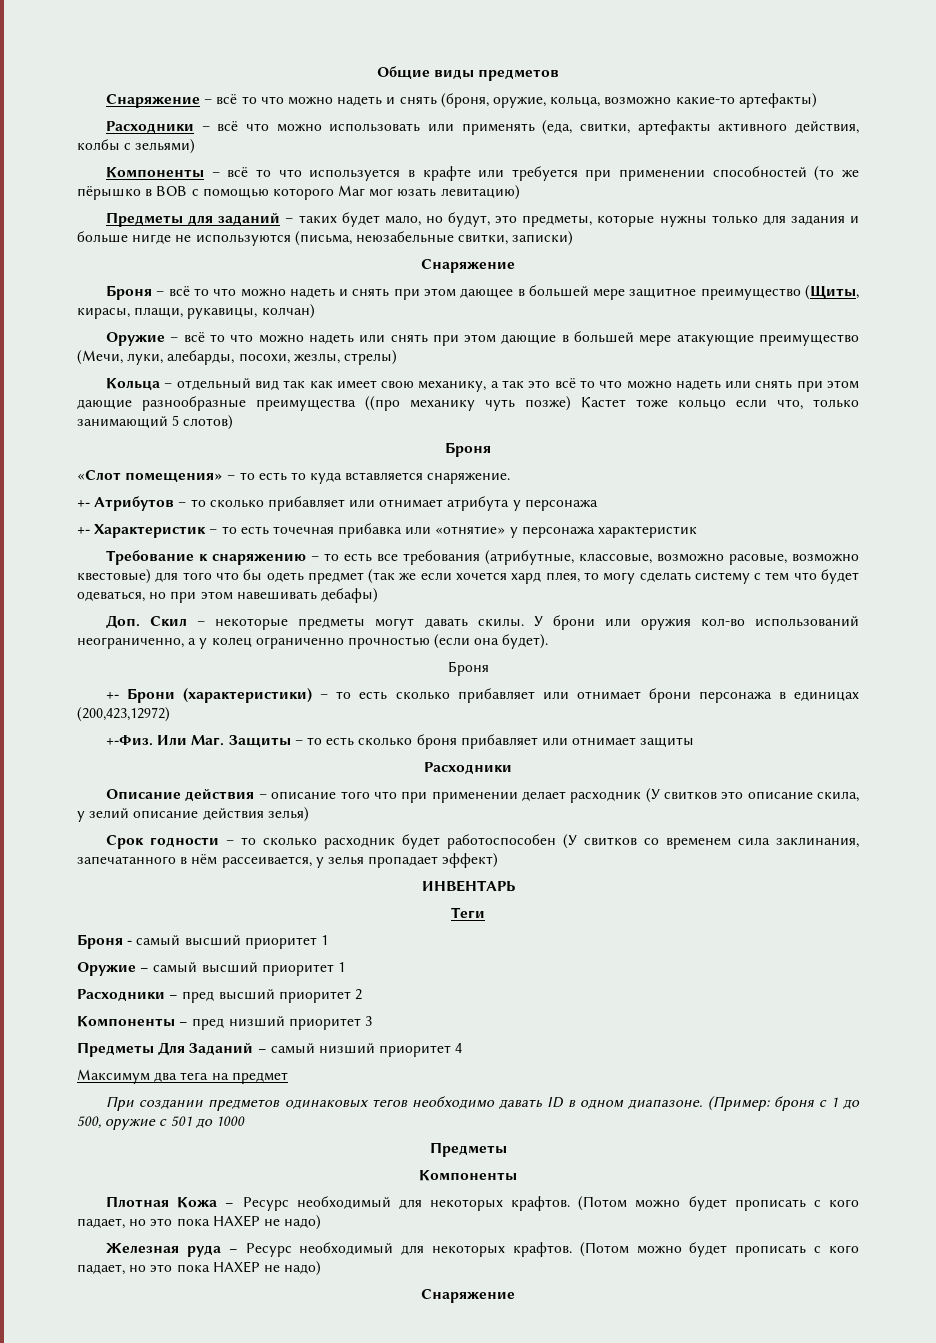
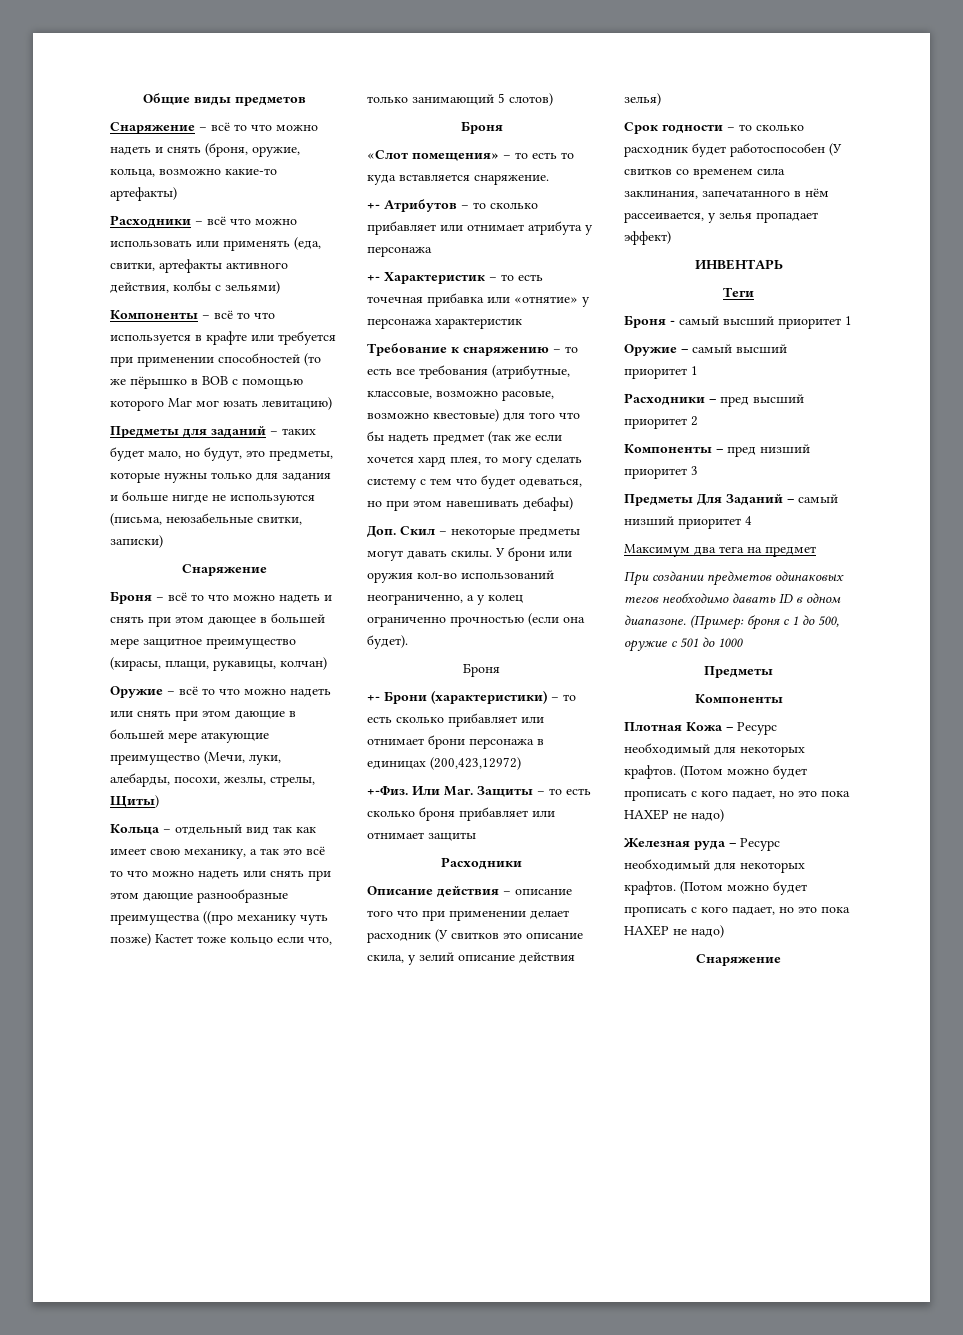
[804,285,859,300] [77,308,130,319] (Щиты, кирасы, -> [110,657,161,671] (кирасы,
[343,350,397,365] стрелы) -> [270,776,315,787] [110,795,159,808] стрелы, Щиты)
[266,572,304,582] одеть -> [388,434,429,443] надеть

